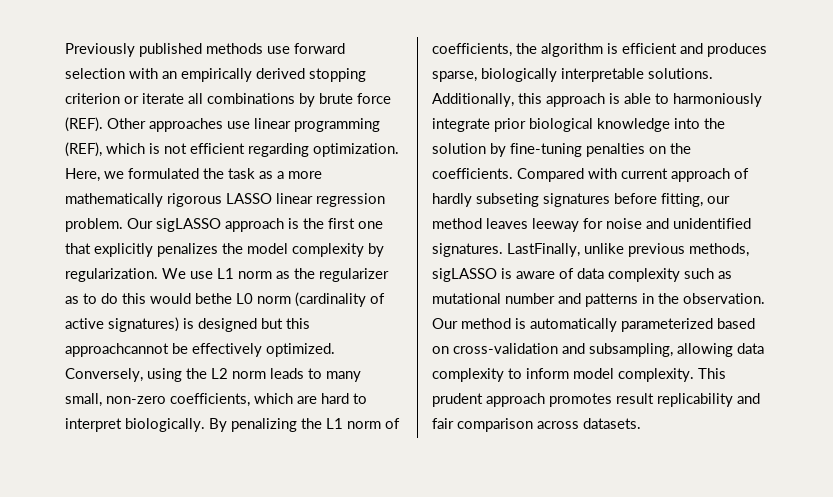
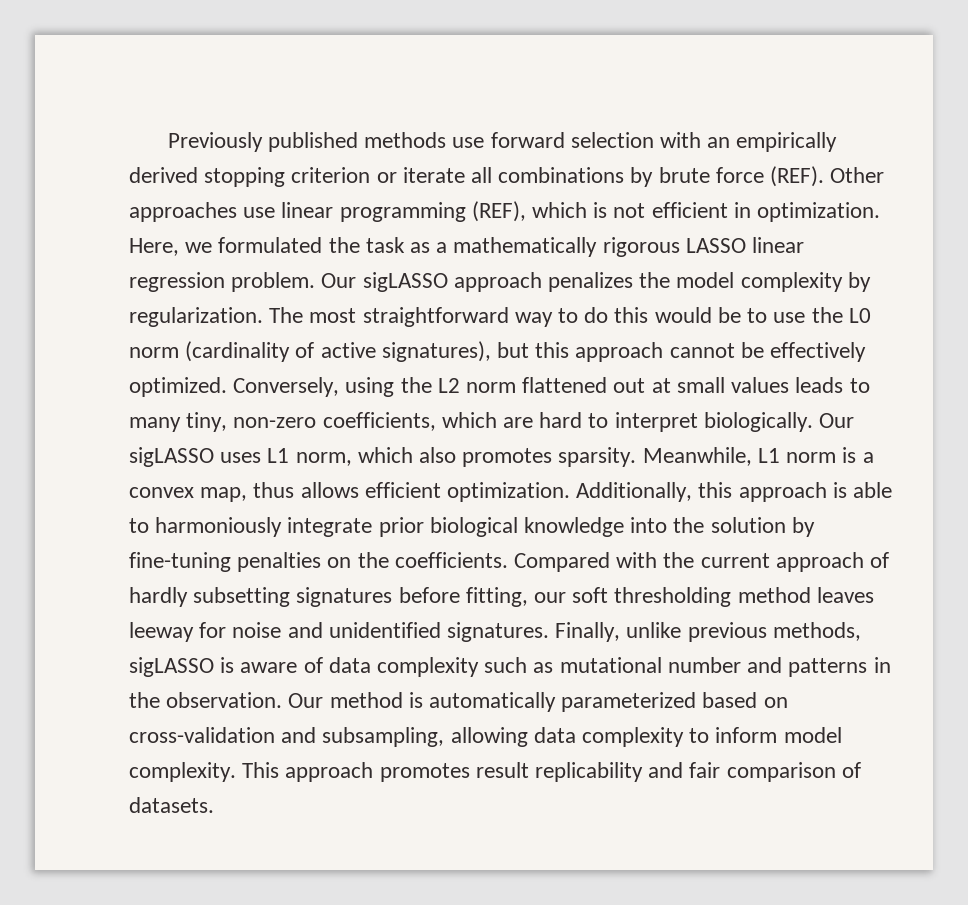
[248,143,309,157] regarding -> [733,202,751,218] in
[288,171,322,179] more -> (448, 247) none
[288,218,383,229] [65,243,153,257] is the first one that explicitly -> (542, 282) none
[162,268,389,282] [65,293,232,304] We use L1 norm as the regularizer as to do this would bethe -> [269,307,843,327] The most straightforward way to do this would be to use the
[108,317,310,332] [65,343,169,357] signatures) is designed but this approachcannot -> [381,341,735,362] signatures), but this approach cannot
(266, 375) none -> [522,377,790,393] flattened out at small values
[65,393,102,407] small, -> [186,412,228,432] tiny,
[209,418,400,432] [432,43,767,57] [432,68,713,82] By penalizing the L1 norm of coefficients, the algorithm is efficient and produces sparse, biologically interpretable solutions. -> [819,413,855,428] [129,447,874,467] [129,482,571,502] Our sigLASSO uses L1 norm, which also promotes sparsity. Meanwhile, L1 norm is a convex map, thus allows efficient optimization.
(617, 173) none -> [663,552,695,568] the
[476,193,539,207] subseting -> [193,587,291,607] subsetting
(730, 200) none -> [572,587,732,607] soft thresholding
[507,243,580,257] LastFinally, -> [555,622,621,642] Finally,
[432,393,483,407] prudent -> (280, 770) none
[537,421,579,429] across -> [841,762,861,778] of

